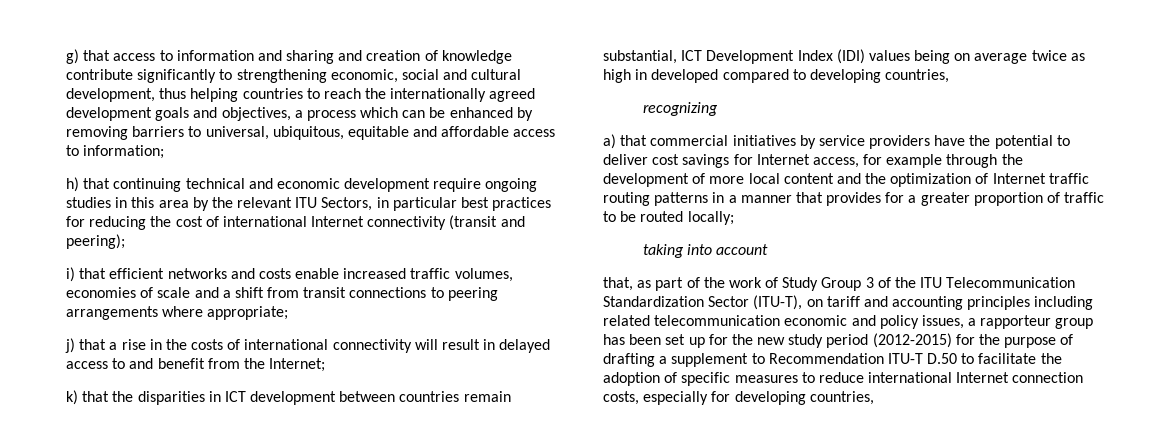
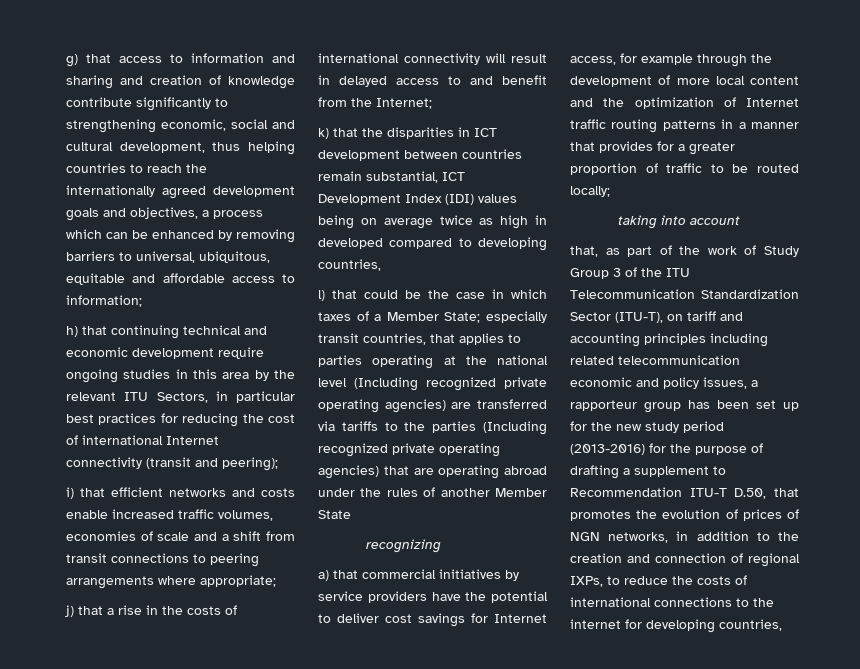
(950, 76) none -> [318,289,547,301] [318,311,547,323] [318,333,521,345] [318,355,548,369] [318,377,547,391] [318,399,547,413] [318,421,547,435] [318,443,500,457] [318,465,547,479] [318,487,547,497] [318,510,351,519] // l) that could be the case in which taxes of a Member State; especially transit countries, that applies to parties operating at the national level (Including recognized private operating agencies) are transferred via tariffs to the parties (Including recognized private operating agencies) that are operating abroad under the rules of another Member State
[872,333,952,348] (2012-2015) -> [570,444,645,455] (2013-2016)
[927,353,1062,364] [603,372,1084,386] [603,391,709,405] D.50 to facilitate the adoption of specific measures to reduce international Internet connection costs, especially -> [734,488,799,499] [570,509,799,521] [570,531,799,543] [570,553,800,567] [570,575,747,587] [570,597,774,607] [570,619,621,629] D.50, that promotes the evolution of prices of NGN networks, in addition to the creation and connection of regional IXPs, to reduce the costs of international connections to the internet

